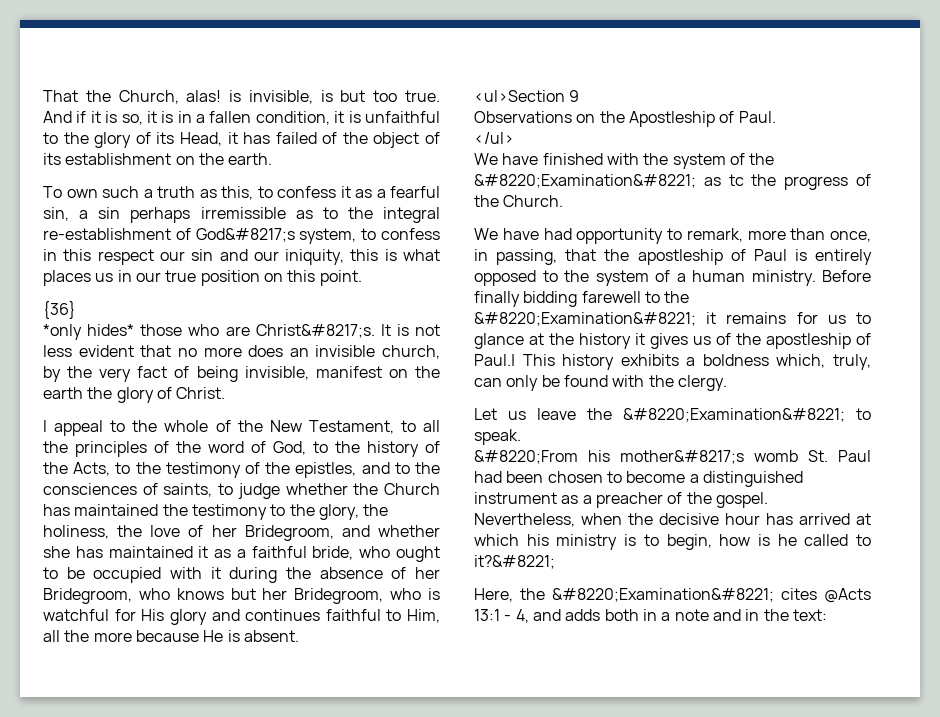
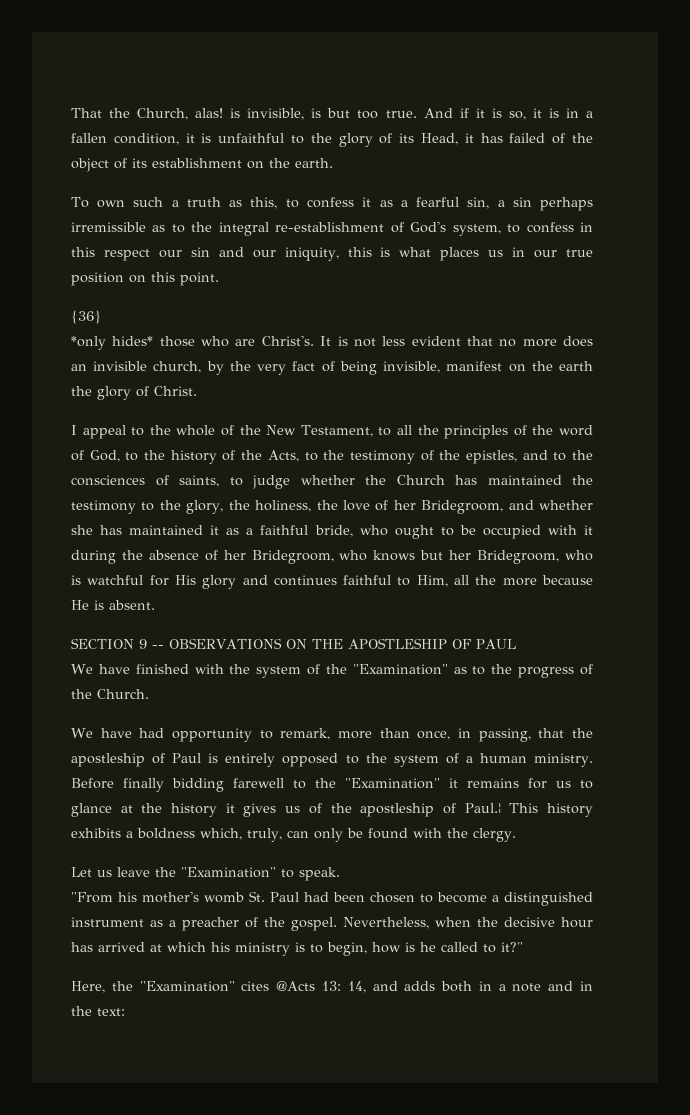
[195,228,295,242] God&#8217;s -> [410,221,447,233] God's
[255,324,375,338] Christ&#8217;s. -> [261,335,314,346] Christ's.
[474,90,565,102] <ul>Section -> [71,638,134,649] SECTION
[474,111,776,127] [474,132,514,144] // Observations on the Apostleship of Paul. // </ul> -> [152,638,516,649] -- OBSERVATIONS ON THE APOSTLESHIP OF PAUL
[474,174,744,188] &#8220;Examination&#8221; as tc -> [352,664,486,675] "Examination" as to
[474,312,696,326] &#8220;Examination&#8221; -> [345,778,440,789] "Examination"
[474,354,515,366] Paul.| -> [464,803,501,813] Paul.¦
[623,408,845,422] &#8220;Examination&#8221; -> [181,867,276,878] "Examination"
[474,450,744,464] &#8220;From his mother&#8217;s -> [71,891,199,903] "From his mother's
[474,555,555,569] it?&#8221; -> [501,942,523,952] it?"
[552,588,774,602] &#8220;Examination&#8221; -> [139,981,235,992] "Examination"
[474,609,529,623] 13:1 - 4, -> [321,981,366,993] 13: 14,

